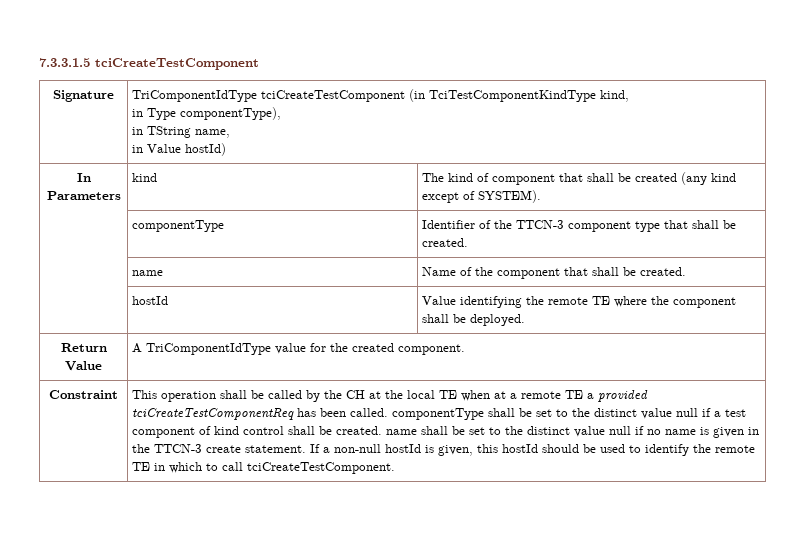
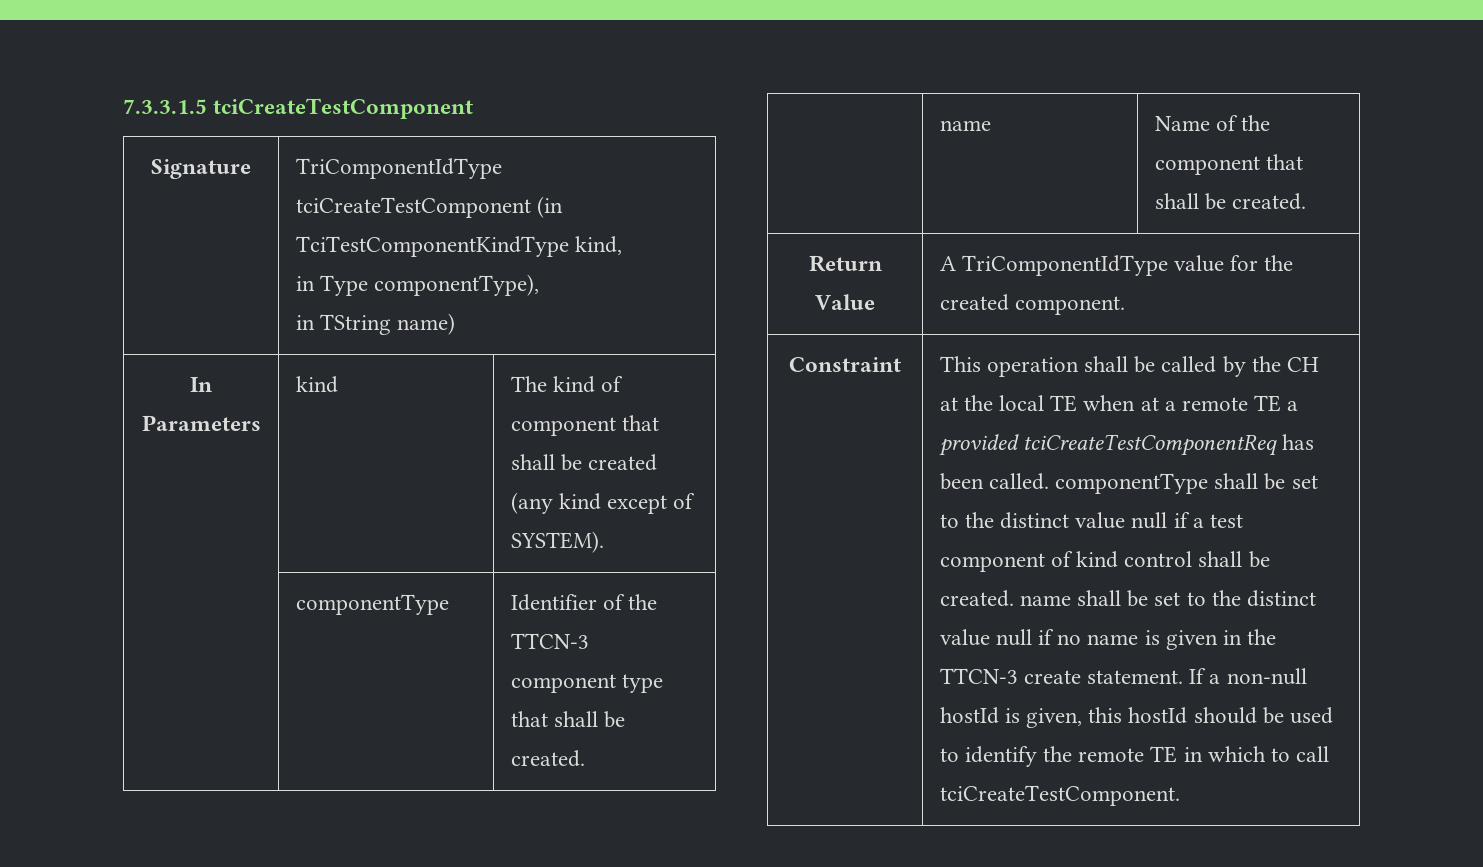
[195,129,231,138] [132,143,227,156] name, // in Value hostId) -> [397,313,456,335] name)
[132,296,169,305] [422,296,737,308] [422,314,526,326] // | hostId | Value identifying the remote TE where the component shall be deployed. -> (1307, 201) none

